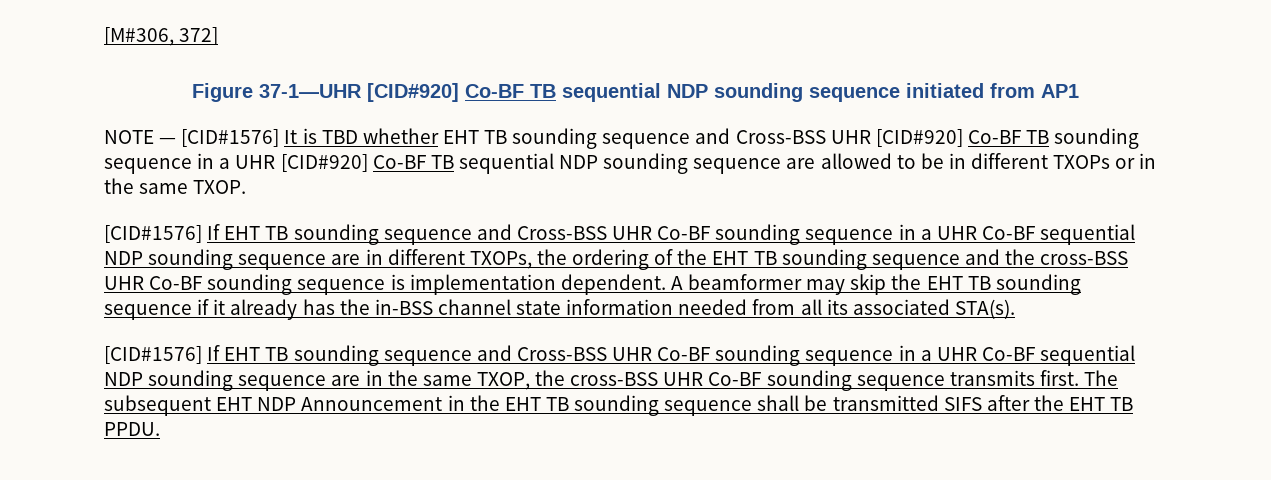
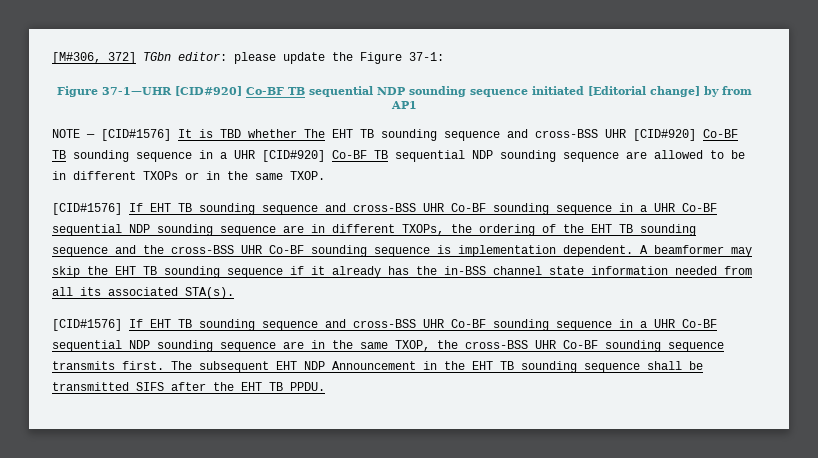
(219, 36) none -> [143,52,444,64] TGbn editor: please update the Figure 37-1:
(984, 90) none -> [588,86,719,97] [Editorial change] by
[442,128,826,149] EHT TB sounding sequence and Cross-BSS -> [304,129,598,141] The EHT TB sounding sequence and cross-BSS
[516,226,607,240] Cross-BSS -> [353,203,416,212] cross-BSS
[516,347,607,361] Cross-BSS -> [353,319,416,328] cross-BSS

